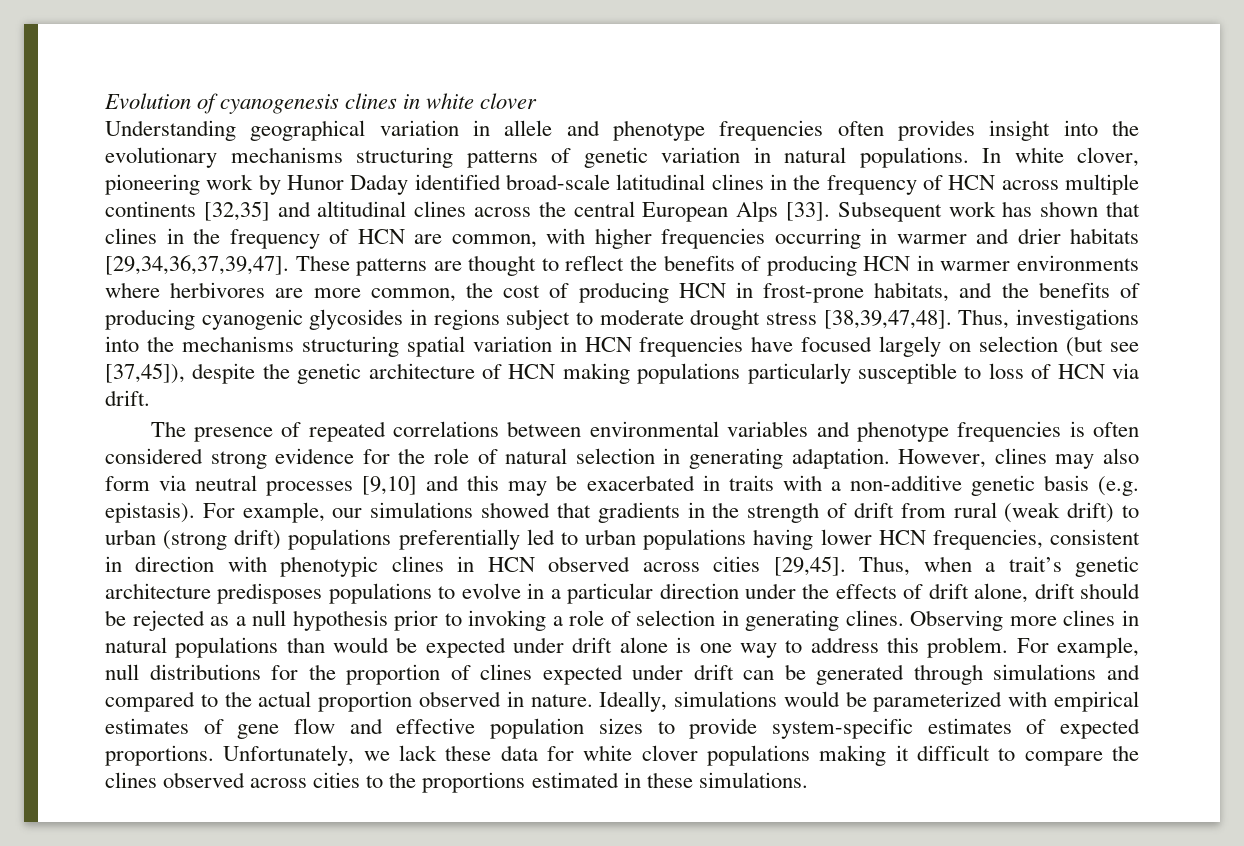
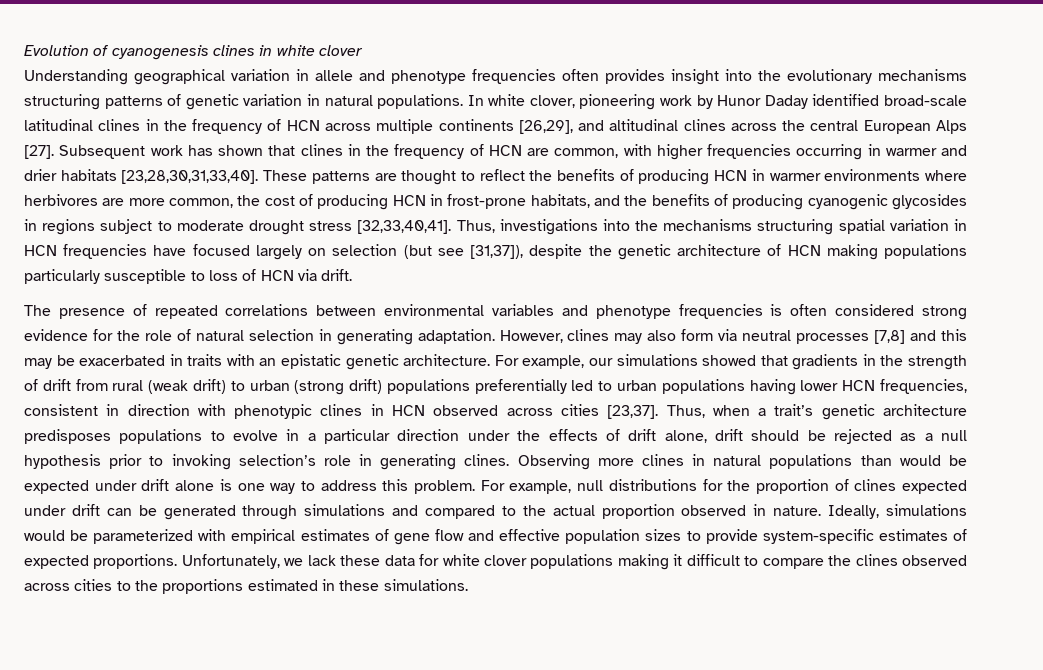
[203,201,270,221] [32,35] -> [518,120,573,134] [26,29],
[786,202,830,221] [33]. -> [24,145,54,159] [27].
[105,255,289,275] [29,34,36,37,39,47]. -> [121,170,259,184] [23,28,30,31,33,40].
[823,310,952,329] [38,39,47,48]. -> [357,220,452,234] [32,33,40,41].
[105,363,185,384] [37,45]), -> [470,245,524,259] [31,37]),
[362,476,418,495] [9,10] -> [874,330,906,344] [7,8]
[830,475,1139,496] [105,502,195,523] a non-additive genetic basis (e.g. epistasis). -> [259,354,491,370] an epistatic genetic architecture.
[773,556,846,576] [29,45]. -> [607,405,659,419] [23,37].
[552,610,716,626] a role of selection -> [238,454,351,466] selection’s role

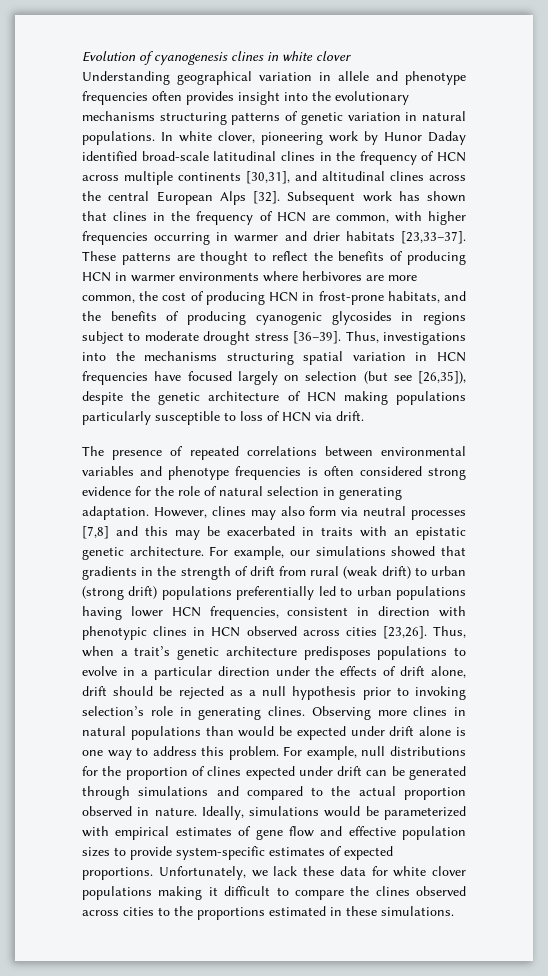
[518,120,573,134] [26,29], -> [246,171,290,184] [30,31],
[24,145,54,159] [27]. -> [253,191,280,204] [32].
[121,170,259,184] [23,28,30,31,33,40]. -> [401,231,466,244] [23,33–37].
[357,220,452,234] [32,33,40,41]. -> [293,331,342,344] [36–39].
[470,245,524,259] [31,37]), -> [418,371,466,384] [26,35]),
[607,405,659,419] [23,37]. -> [382,626,427,639] [23,26].

